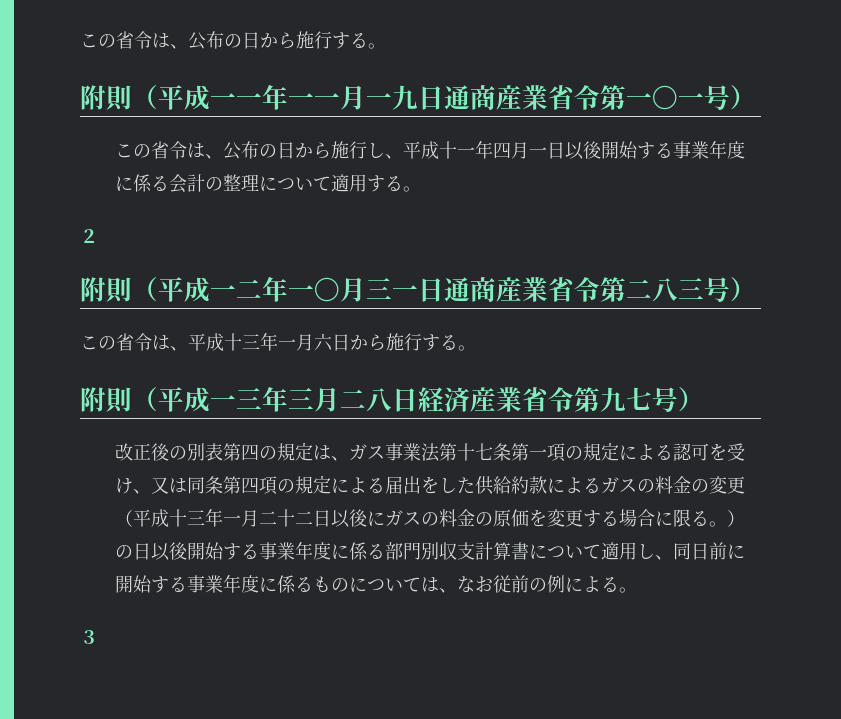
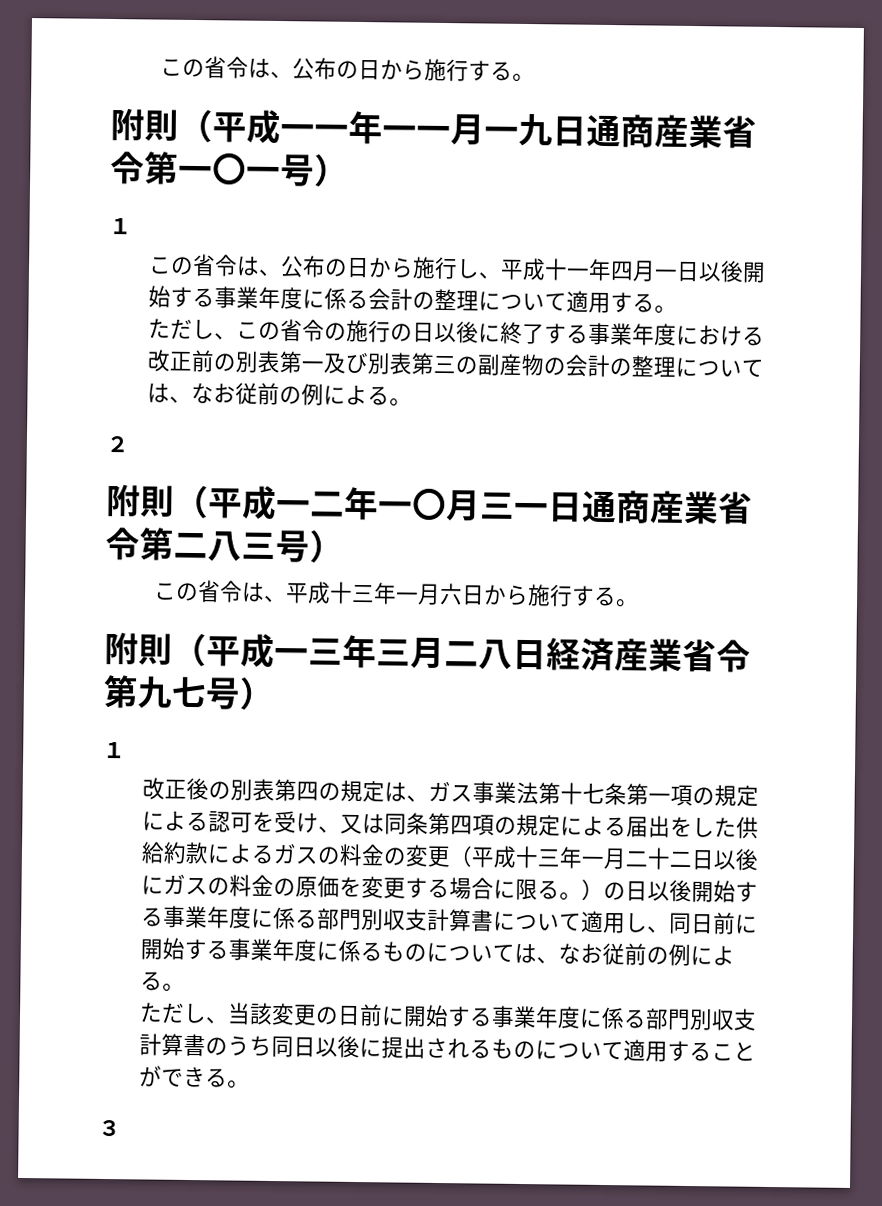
(756, 97) none -> [109,217,132,235] // １
(421, 189) none -> [148,318,766,347] [147,349,765,378] [147,382,413,407] // ただし、この省令の施行の日以後に終了する事業年度における改正前の別表第一及び別表第三の副産物の会計の整理については、なお従前の例による。
(704, 399) none -> [103,741,126,759] // １
(637, 590) none -> [139,1002,758,1031] [139,1033,757,1062] [139,1065,251,1089] // ただし、当該変更の日前に開始する事業年度に係る部門別収支計算書のうち同日以後に提出されるものについて適用することができる。

